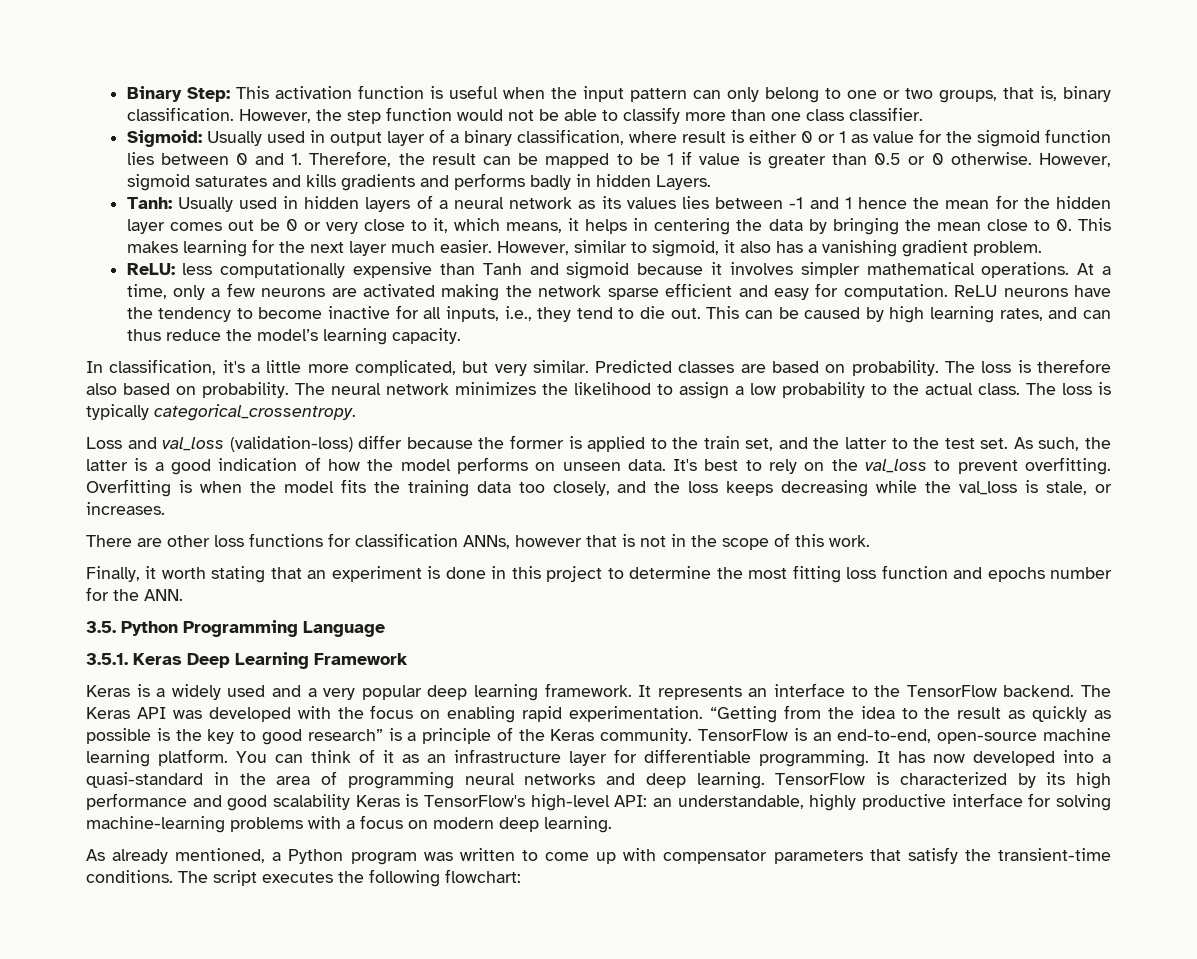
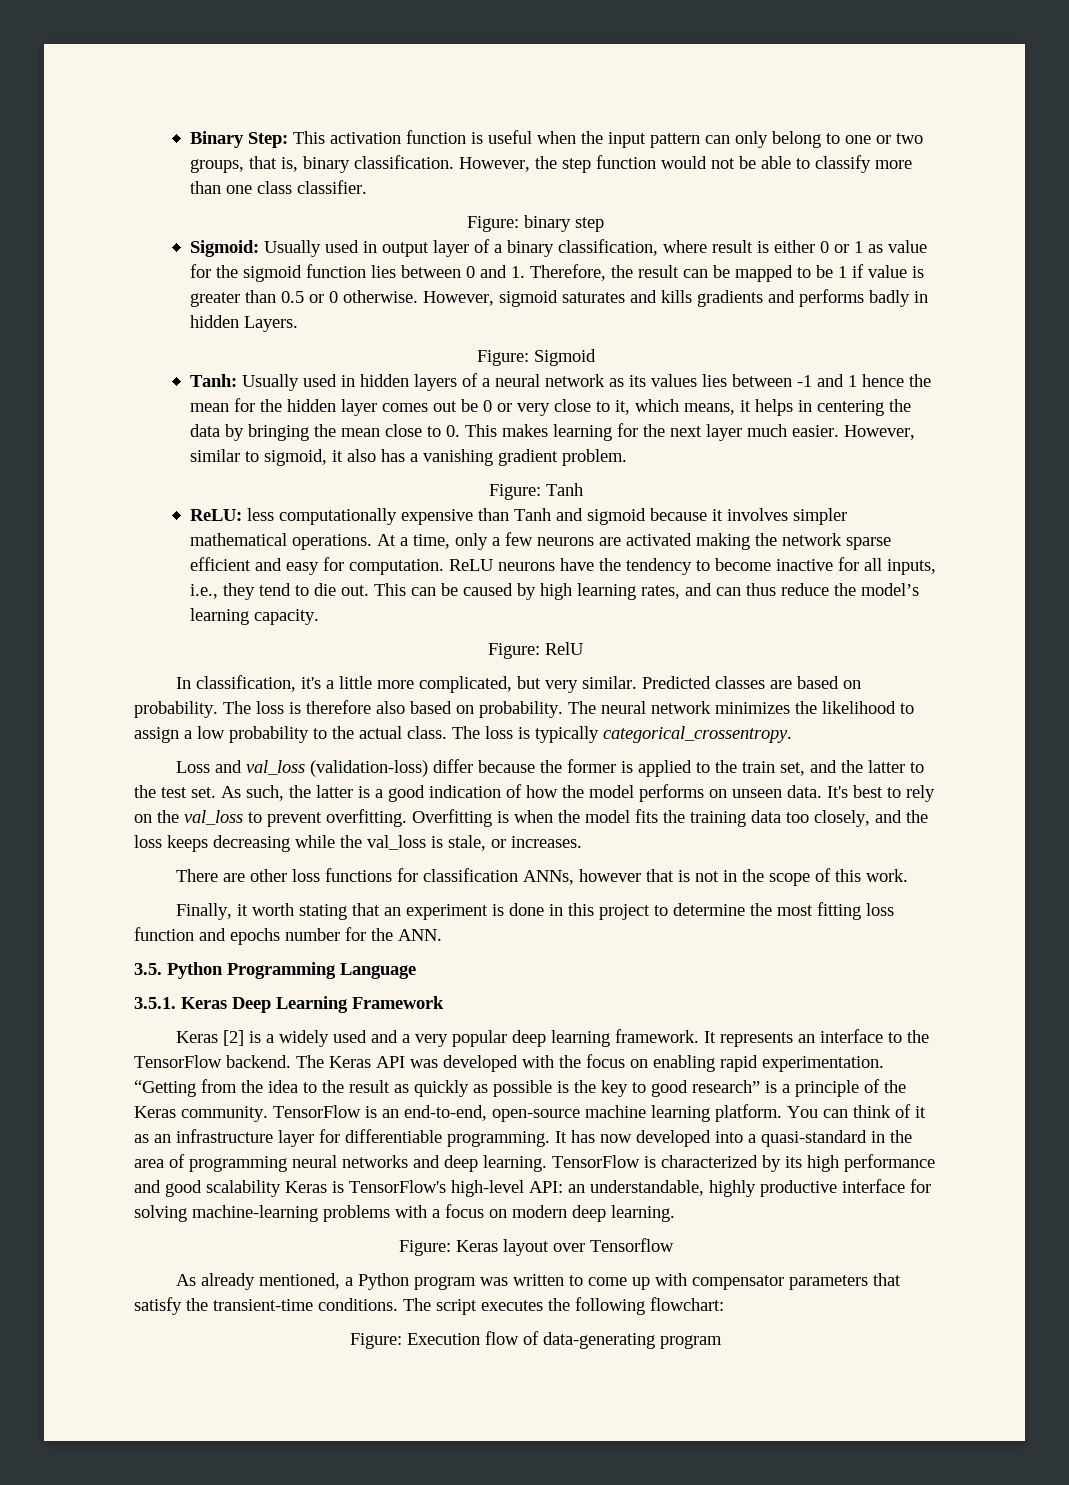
(923, 114) none -> [467,215,604,232] // Figure: binary step
(711, 182) none -> [476,349,596,366] // Figure: Sigmoid
(1042, 248) none -> [488,483,583,500] // Figure: Tanh
(461, 336) none -> [488,642,583,659] // Figure: RelU
(130, 691) none -> [222,1030,244,1046] [2]
(612, 824) none -> [398,1238,674,1256] // Figure: Keras layout over Tensorflow
(521, 876) none -> [350,1331,722,1349] // Figure: Execution flow of data-generating program

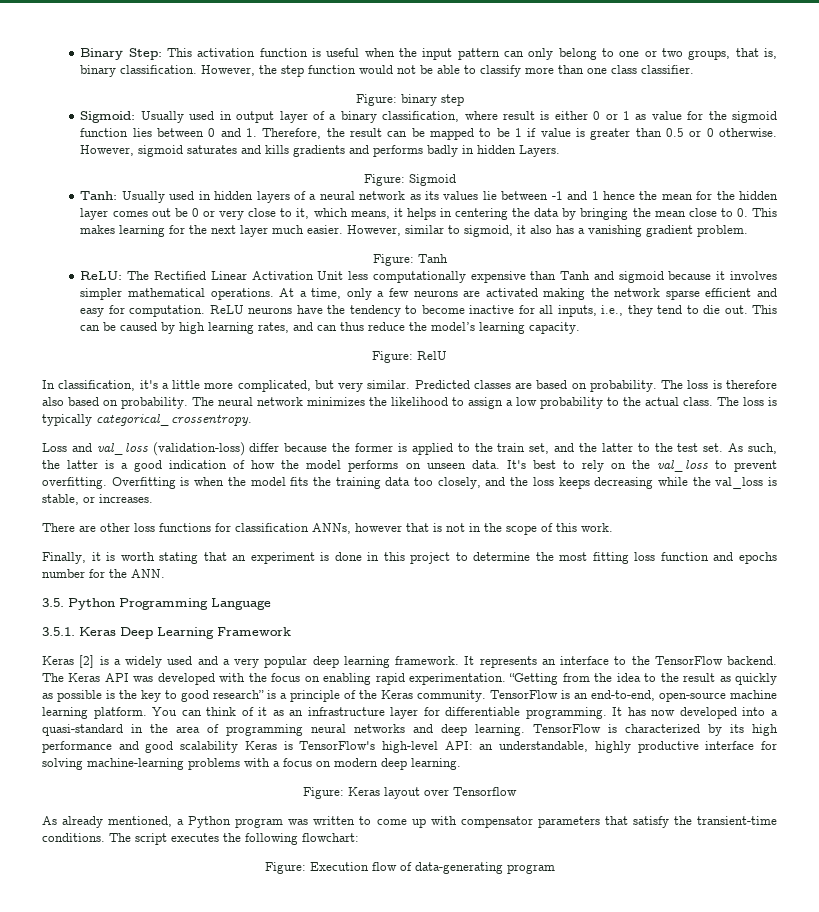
[702,374,728,387] lies -> [482,191,497,200] lie
(243, 515) none -> [127,271,344,280] The Rectified Linear Activation Unit
[448,835,486,851] stale, -> [42,494,79,505] stable,
(248, 910) none -> [106,552,116,561] is

